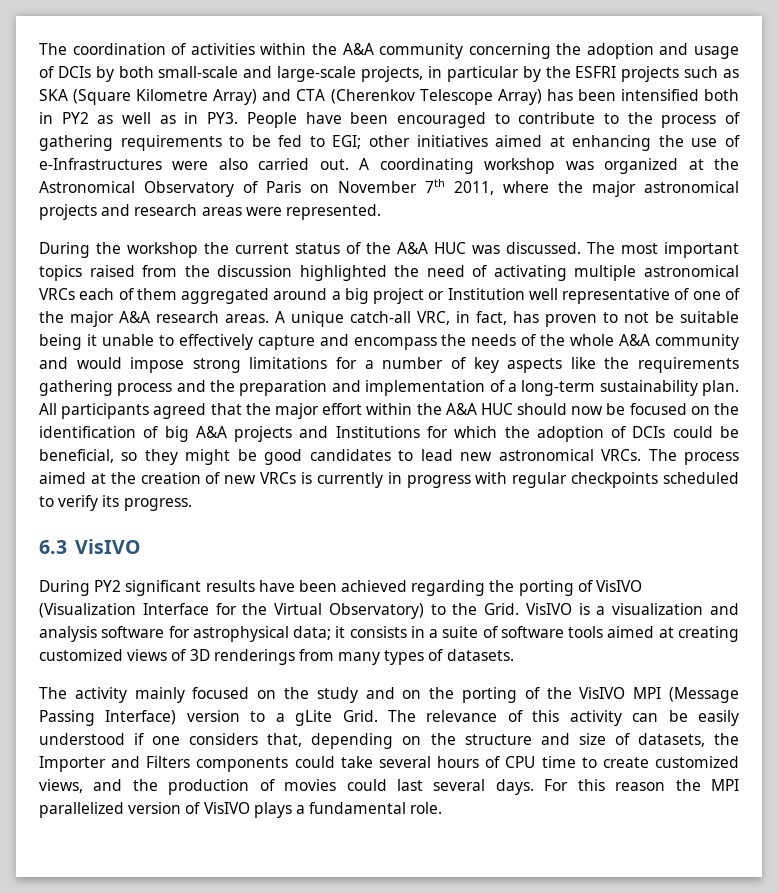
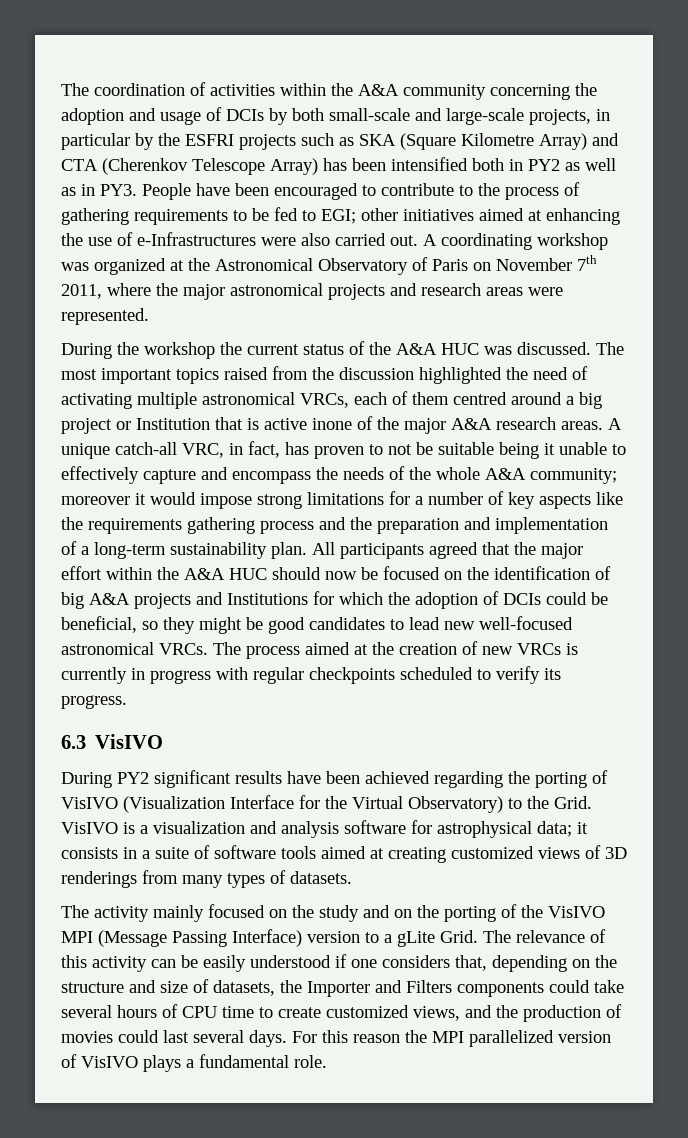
[39,288,75,300] VRCs -> [300,393,349,408] VRCs,
[181,288,270,304] aggregated -> [453,392,507,405] centred
[528,288,721,304] well representative of one -> [215,417,352,430] that is active inone
[655,334,740,350] [39,357,68,369] community and -> [530,468,617,484] [61,493,146,505] community; moreover it
(493, 456) none -> [479,616,573,630] well-focused

